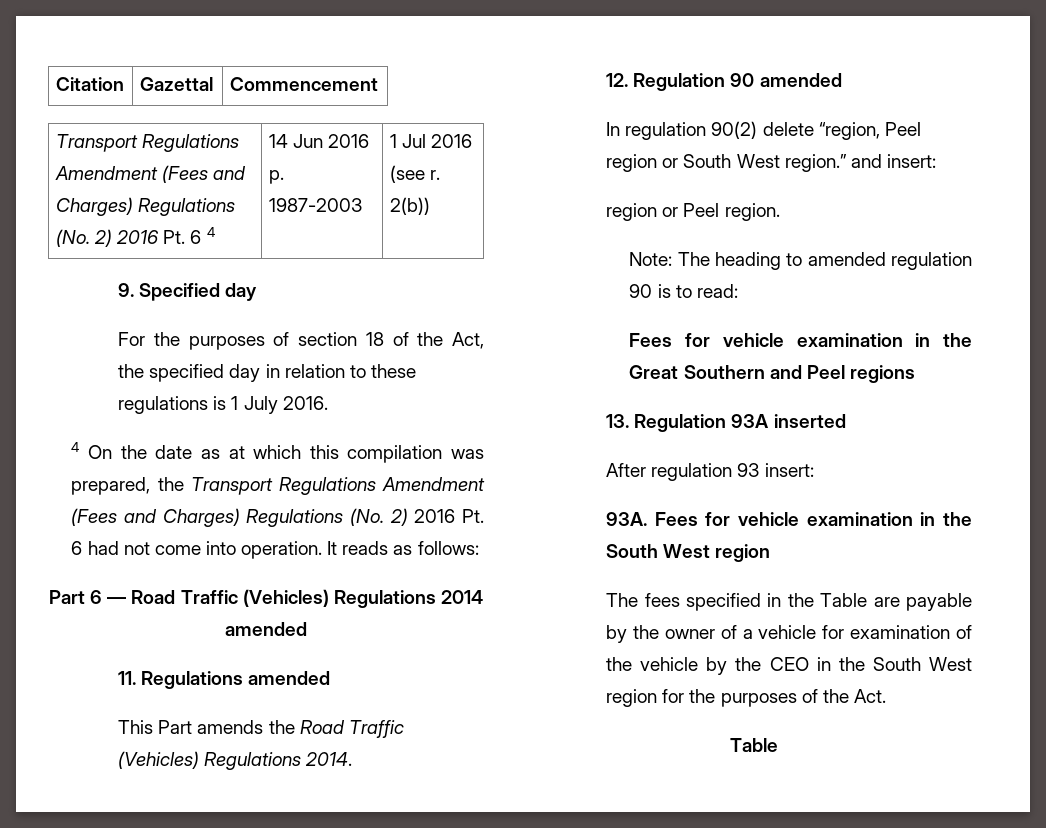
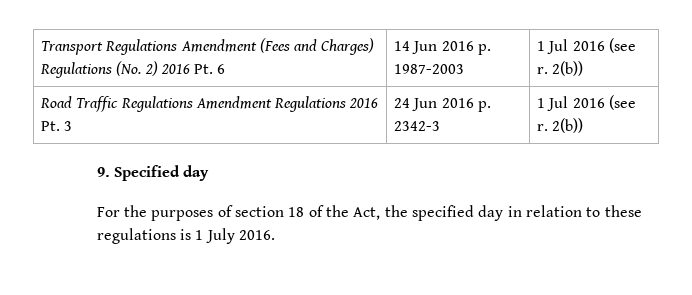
[55,77,124,91] [139,77,213,91] [229,77,378,91] Citation | Gazettal | Commencement // -> (40, 48) none
[206,227,215,237] 4 -> (226, 69) none
(430, 206) none -> [39,96,379,112] [40,121,73,131] [393,98,491,112] [393,121,440,131] [536,95,636,111] [536,118,584,133] // Road Traffic Regulations Amendment Regulations 2016 Pt. 3 | 24 Jun 2016 p. 2342-3 | 1 Jul 2016 (see r. 2(b))
[71,442,484,463] [71,477,485,495] [71,508,484,527] [71,541,479,559] [49,589,483,608] [225,622,307,636] [118,671,331,689] [118,720,404,738] [118,751,353,770] [606,73,842,91] [606,121,921,140] [606,154,936,172] [606,203,780,221] [629,252,972,270] [629,284,738,298] [629,333,972,347] [629,365,916,383] [606,414,846,432] [606,463,814,481] [606,512,972,526] [606,544,771,562] [606,593,972,611] [606,625,972,643] [606,657,972,675] [606,689,886,707] [730,738,778,752] // 4 On the date as at which this compilation was prepared, the Transport Regulations Amendment (Fees and Charges) Regulations (No. 2) 2016 Pt. 6 had not come into operation. It reads as follows: // Part 6 — Road Traffic (Vehicles) Regulations 2014 amended // 11. Regulations amended // This Part amends the Road Traffic (Vehicles) Regulations 2014. // 12. Regulation 90 amended // In regulation 90(2) delete “region, Peel region or South West region.” and insert: // region or Peel region. // Note: The heading to amended regulation 90 is to read: // Fees for vehicle examination in the Great Southern and Peel regions // 13. Regulation 93A inserted // After regulation 93 insert: // 93A. Fees for vehicle examination in the South West region // The fees specified in the Table are payable by the owner of a vehicle for examination of the vehicle by the CEO in the South West region for the purposes of the Act. // Table -> (276, 235) none

